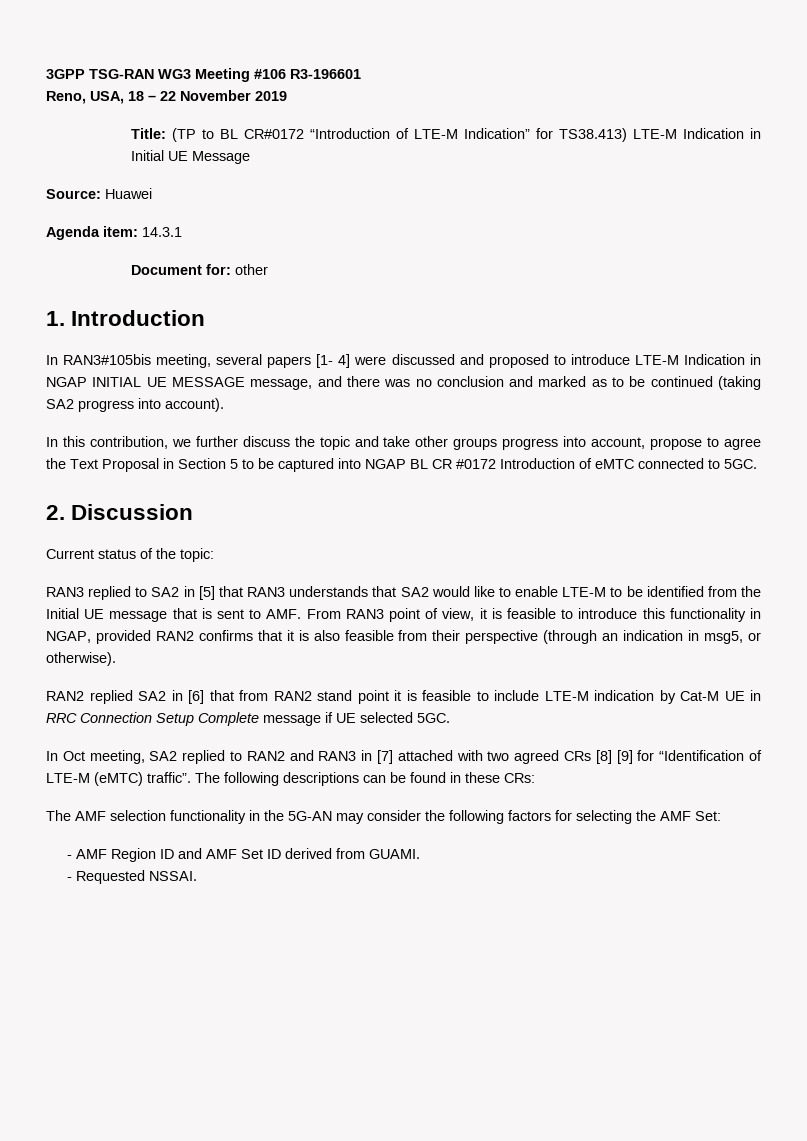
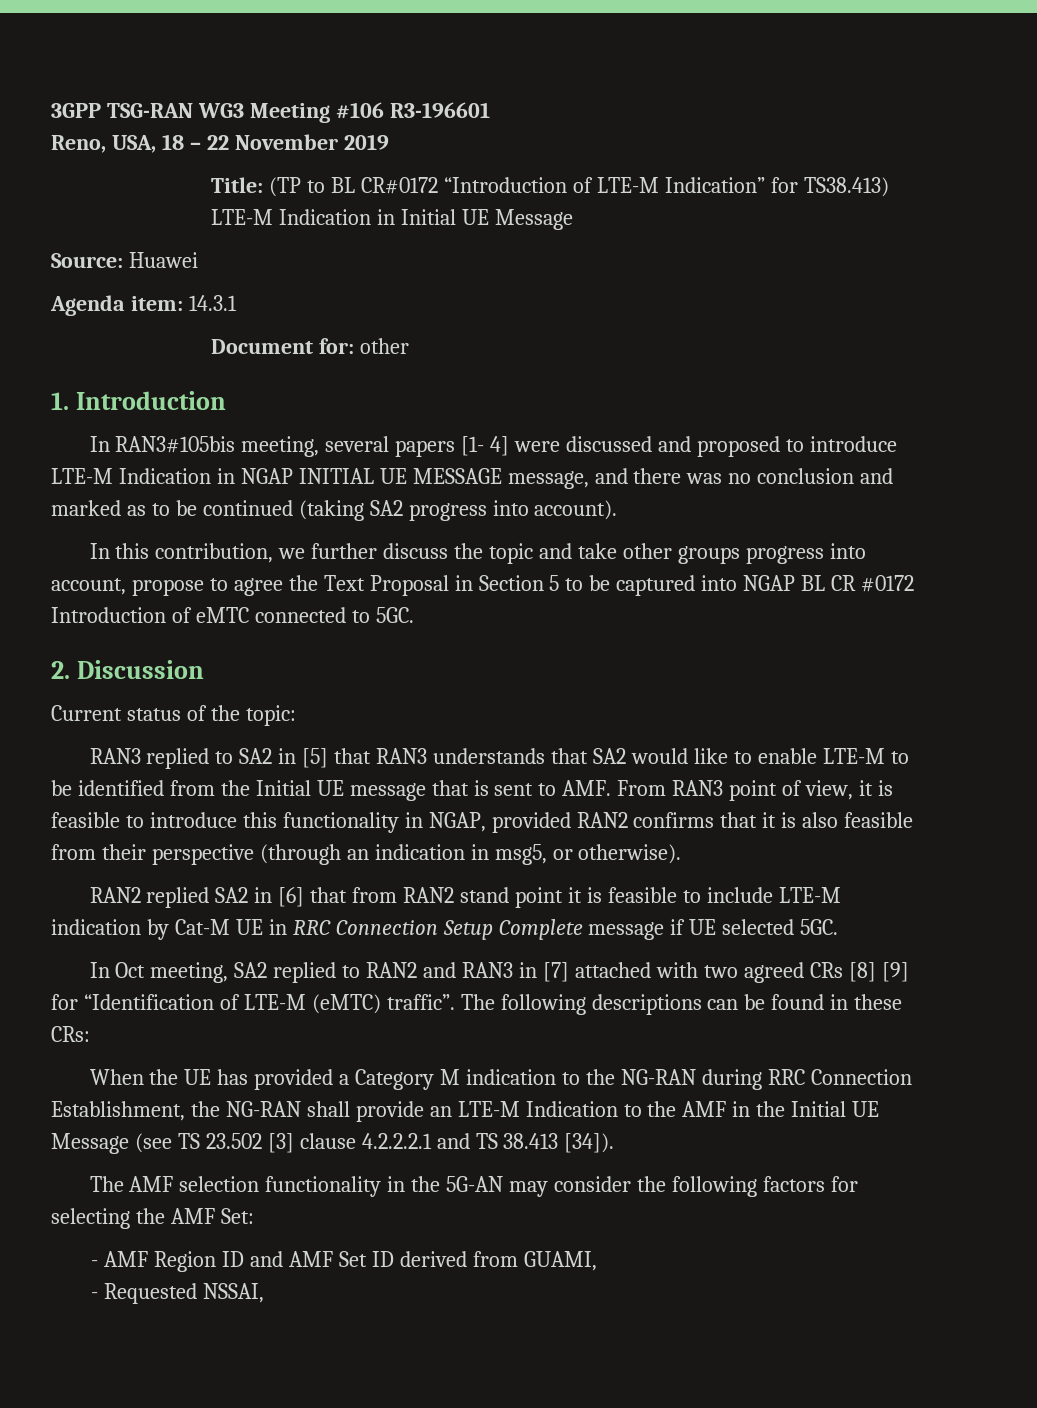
(535, 778) none -> [89,1069,912,1090] [51,1101,880,1122] [51,1133,615,1154] // When the UE has provided a Category M indication to the NG-RAN during RRC Connection Establishment, the NG-RAN shall provide an LTE-M Indication to the AMF in the Initial UE Message (see TS 23.502 [3] clause 4.2.2.2.1 and TS 38.413 [34]).
[369,849,421,859] GUAMI. -> [523,1251,597,1271] GUAMI,
[149,871,198,881] NSSAI. -> [202,1283,264,1303] NSSAI,

